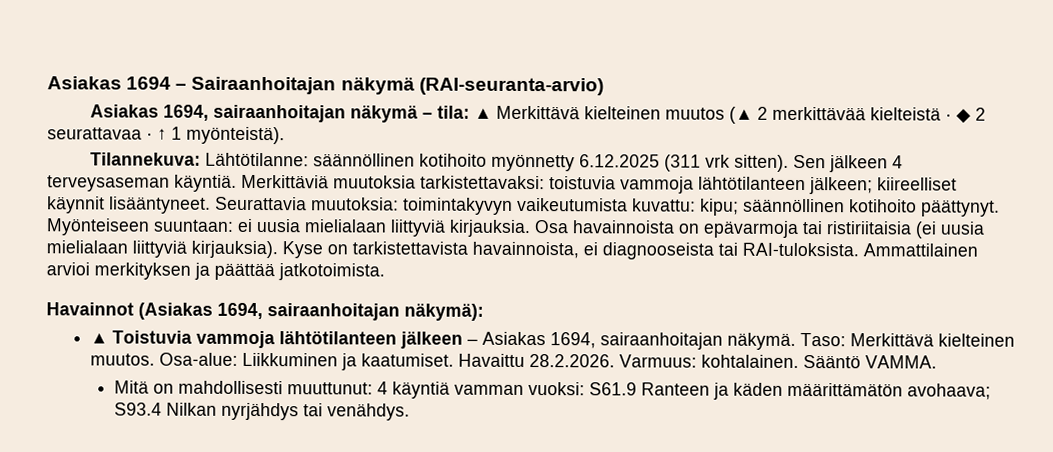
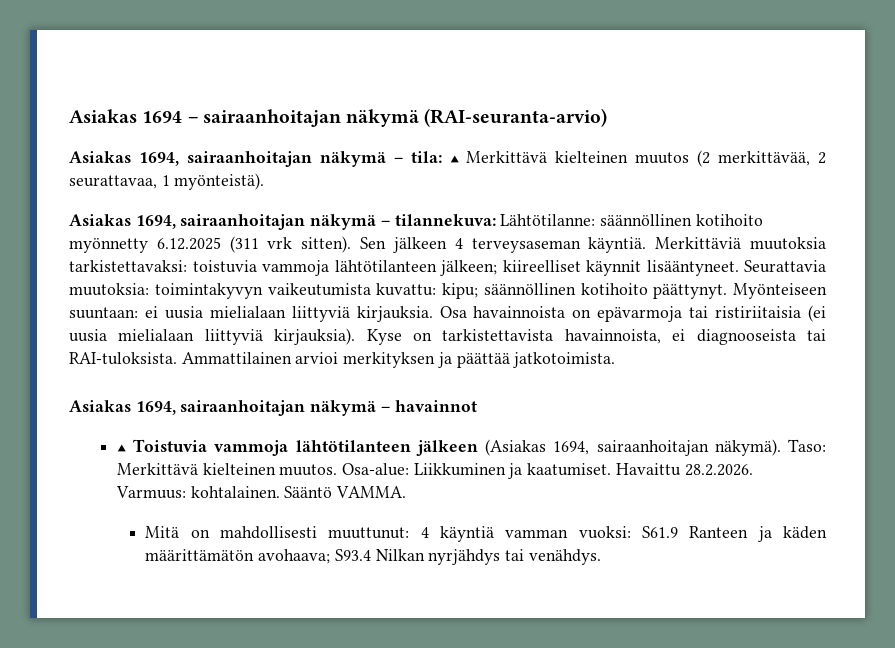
[191,76,337,95] Sairaanhoitajan -> [202,109,341,127] sairaanhoitajan
[729,106,987,124] [47,126,285,145] [90,152,202,166] (▲ 2 merkittävää kielteistä · ◆ 2 seurattavaa · ↑ 1 myönteistä). // Tilannekuva: -> [697,150,826,167] [69,173,265,190] [69,214,496,230] (2 merkittävää, 2 seurattavaa, 1 myönteistä). // Asiakas 1694, sairaanhoitajan näkymä – tilannekuva:
[46,302,484,321] Havainnot (Asiakas 1694, sairaanhoitajan näkymä): -> [69,400,477,416] Asiakas 1694, sairaanhoitajan näkymä – havainnot
[466,331,796,350] – Asiakas 1694, sairaanhoitajan näkymä. -> [485,439,781,456] (Asiakas 1694, sairaanhoitajan näkymä).

